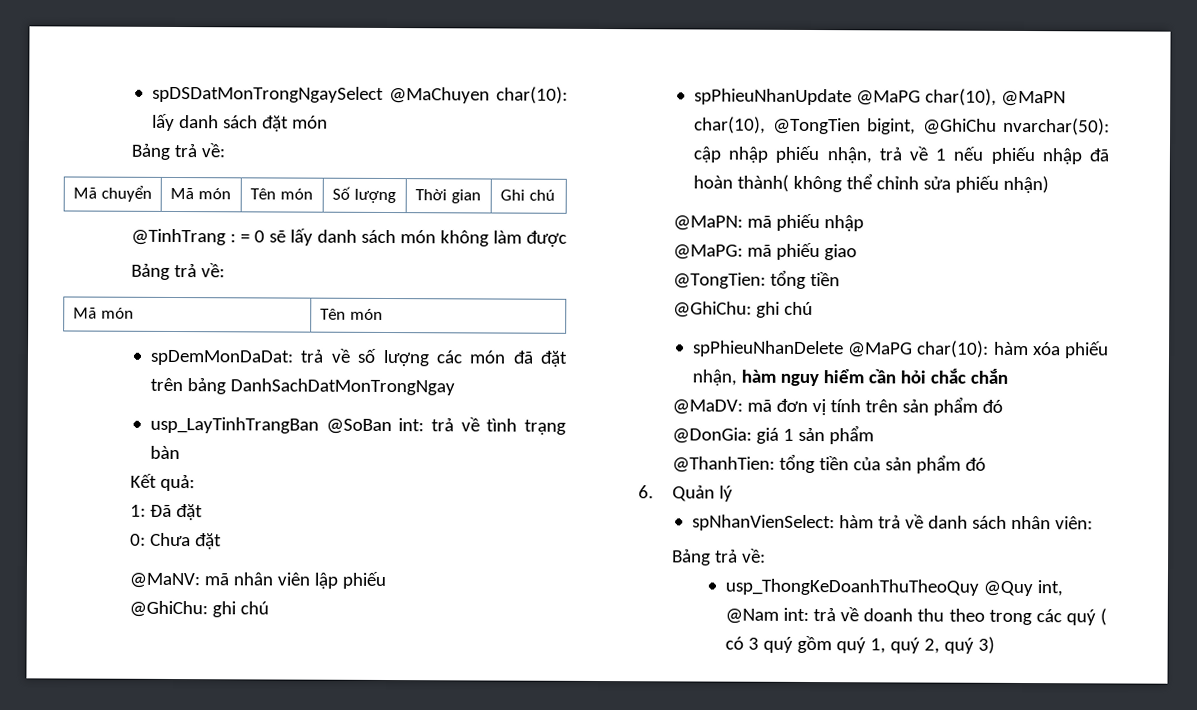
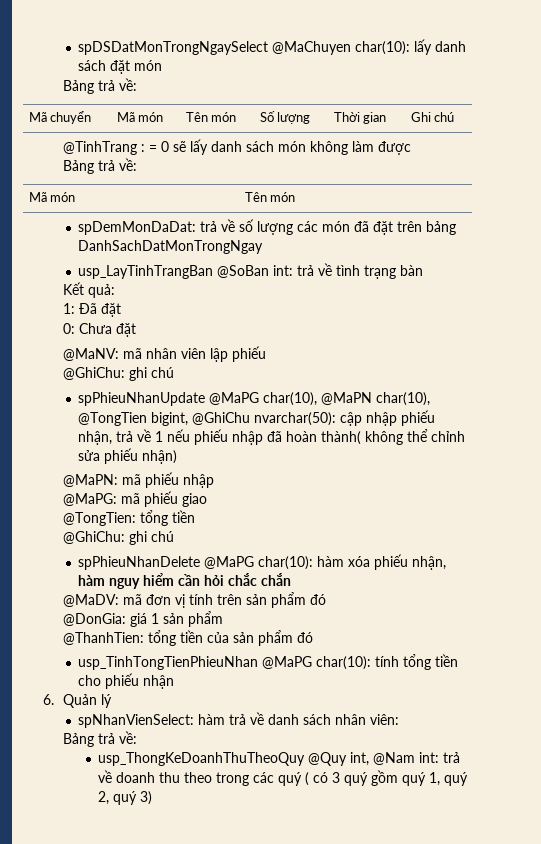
(986, 464) none -> [78,654,459,670] [78,673,175,689] // usp_TinhTongTienPhieuNhan @MaPG char(10): tính tổng tiền cho phiếu nhận

